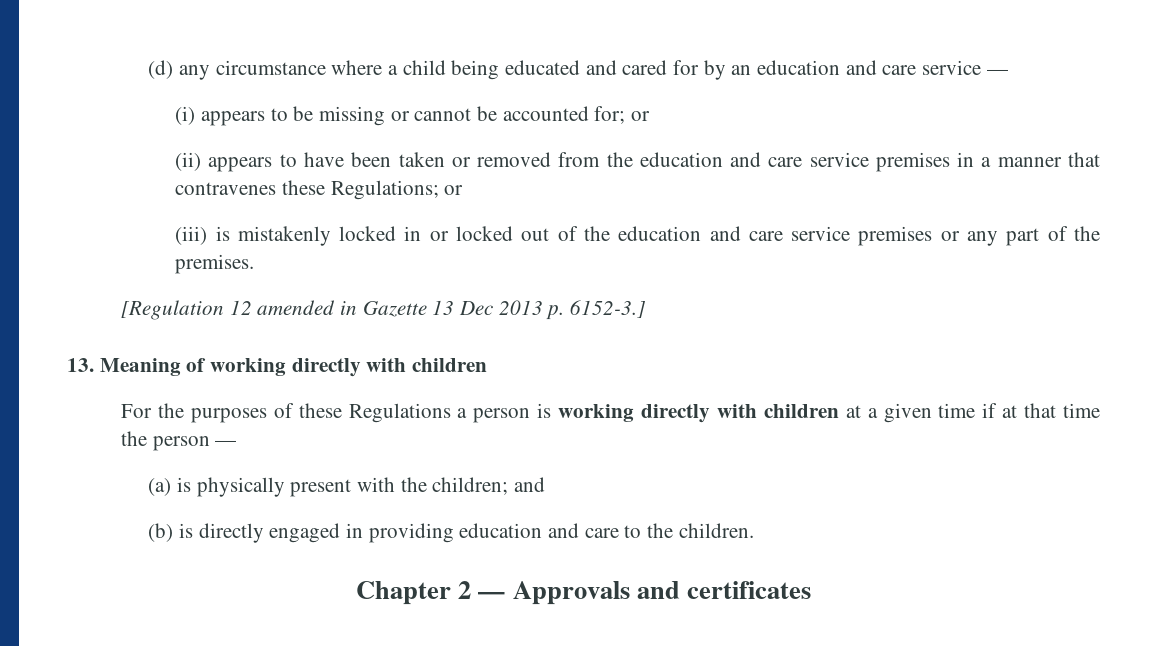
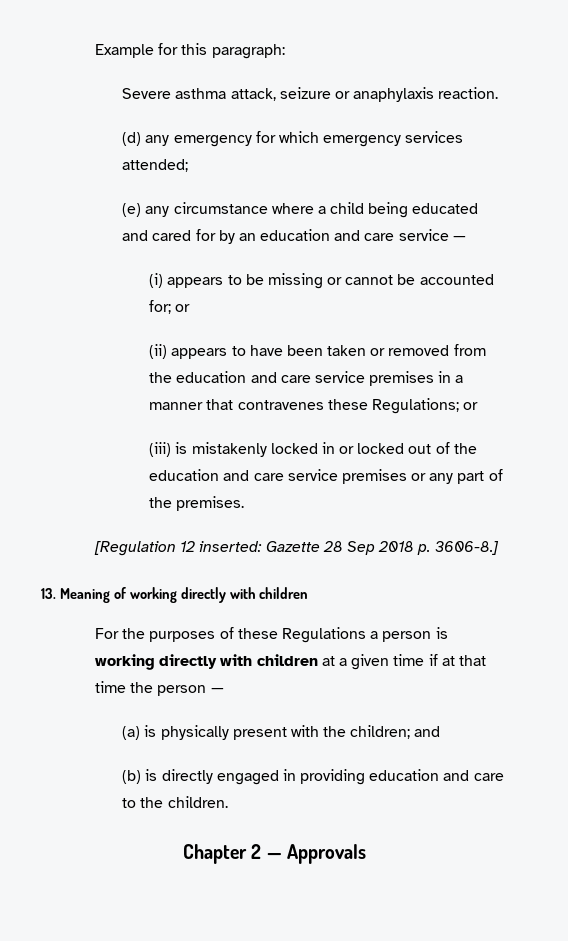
[148,60,174,79] (d) -> [95,43,285,59] [122,87,499,102] [122,131,464,147] [122,159,189,172] [122,203,142,217] Example for this paragraph: // Severe asthma attack, seizure or anaphylaxis reaction. // (d) any emergency for which emergency services attended; // (e)
[257,300,647,320] amended in Gazette 13 Dec 2013 p. 6152-3.] -> [199,541,499,555] inserted: Gazette 28 Sep 2018 p. 3606-8.]
[636,581,811,599] and certificates -> (366, 854) none

